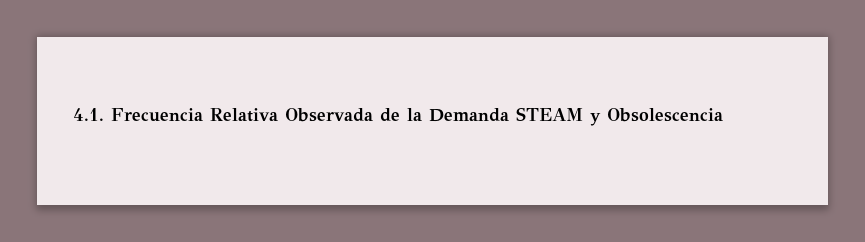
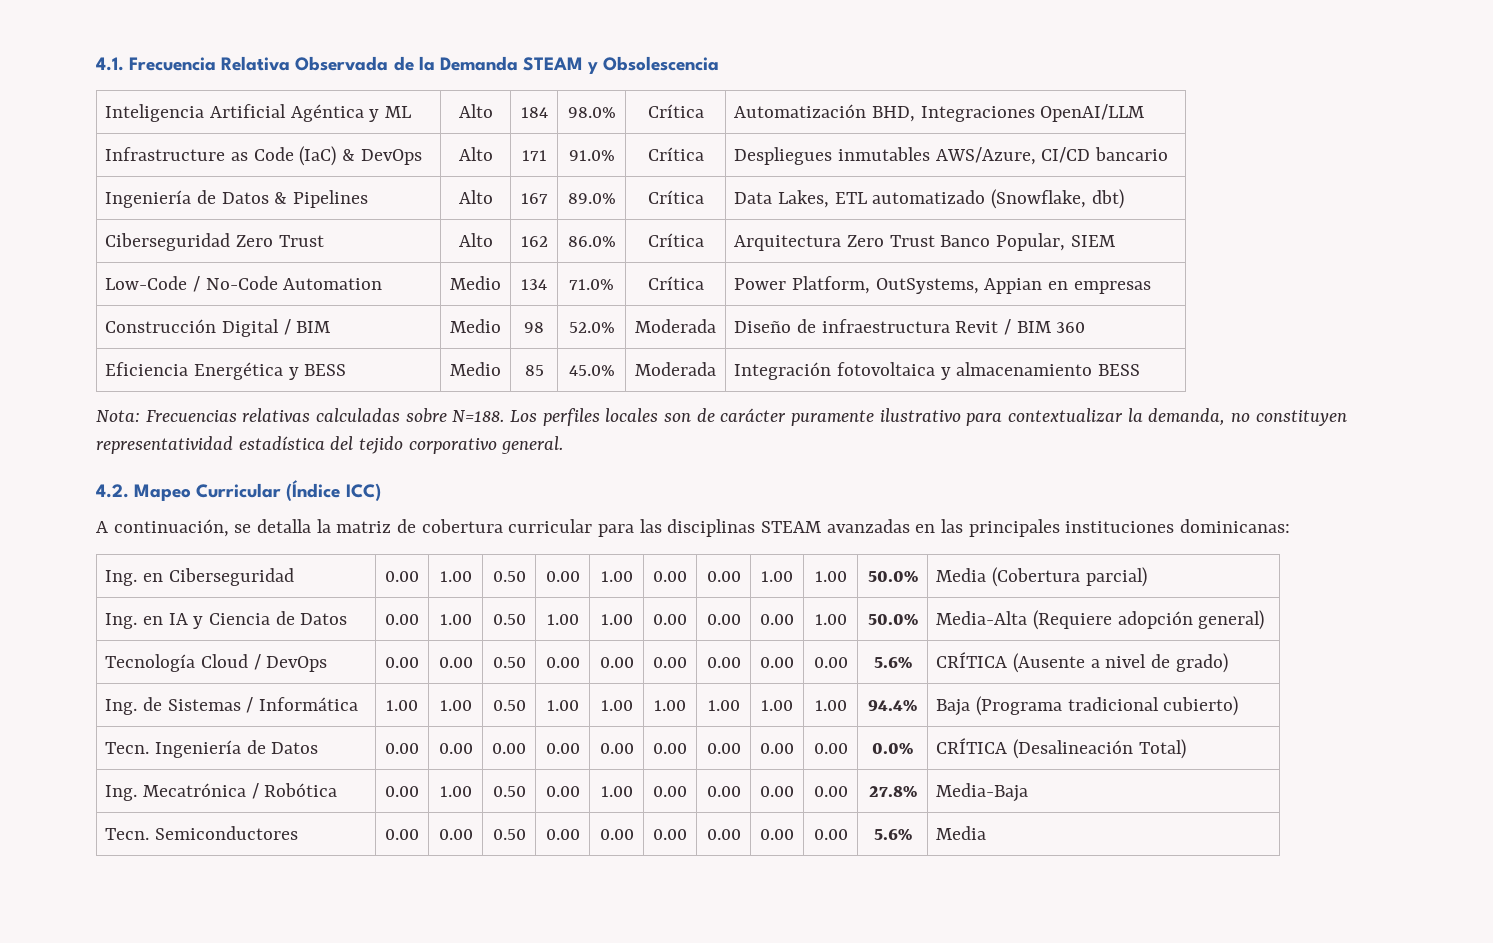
(723, 115) none -> [105,104,411,122] [458,104,493,118] [520,107,548,118] [567,107,616,118] [647,104,704,118] [734,104,1145,122] [105,146,422,166] [458,147,493,161] [521,150,547,161] [568,150,615,161] [647,147,704,161] [734,147,1168,165] [105,190,368,208] [458,190,493,204] [520,193,548,204] [567,193,616,204] [647,190,704,204] [734,189,1124,209] [105,233,324,251] [458,233,493,247] [520,236,548,247] [567,236,616,247] [647,233,704,247] [734,233,1115,251] [105,276,383,292] [450,276,501,290] [521,279,547,290] [569,279,614,290] [647,276,704,290] [734,276,1151,294] [105,319,331,337] [450,319,501,333] [524,322,544,333] [568,322,615,333] [635,319,716,333] [734,319,1086,335] [105,362,347,380] [450,362,501,376] [524,365,544,376] [568,365,615,376] [635,362,716,376] [734,362,1140,380] [96,408,1347,426] [96,436,564,454] [96,480,381,501] [96,519,1291,537] [105,568,294,586] [385,571,419,582] [439,571,472,582] [492,571,526,582] [545,571,580,582] [600,571,633,582] [653,571,687,582] [706,571,741,582] [761,571,793,582] [814,571,847,582] [867,571,918,582] [936,567,1147,587] [105,611,348,629] [385,614,419,625] [439,614,472,625] [492,614,526,625] [546,614,579,625] [600,614,633,625] [653,614,687,625] [706,614,741,625] [760,614,794,625] [814,614,847,625] [867,614,918,625] [936,610,1265,630] [105,654,328,672] [385,657,419,668] [438,657,473,668] [492,657,526,668] [545,657,580,668] [599,657,634,668] [653,657,687,668] [706,657,741,668] [760,657,794,668] [813,657,848,668] [873,657,912,668] [936,652,1228,673] [105,697,358,715] [386,700,418,711] [439,700,472,711] [492,700,526,711] [546,700,579,711] [600,700,633,711] [654,700,686,711] [707,700,740,711] [761,700,793,711] [814,700,847,711] [868,700,917,711] [936,696,1239,716] [105,740,319,758] [385,743,419,754] [438,743,473,754] [492,743,526,754] [545,743,580,754] [599,743,634,754] [653,743,687,754] [706,743,741,754] [760,743,794,754] [813,743,848,754] [872,743,913,754] [936,738,1186,759] [105,783,338,801] [385,786,419,797] [439,786,472,797] [492,786,526,797] [545,786,580,797] [600,786,633,797] [653,786,687,797] [706,786,741,797] [760,786,794,797] [813,786,848,797] [868,786,917,797] [936,783,1029,802] [105,826,298,840] [385,829,419,840] [438,829,473,840] [492,829,526,840] [545,829,580,840] [599,829,634,840] [653,829,687,840] [706,829,741,840] [760,829,794,840] [813,829,848,840] [873,829,912,840] [936,826,987,840] // Inteligencia Artificial Agéntica y ML | Alto | 184 | 98.0% | Crítica | Automatización BHD, Integraciones OpenAI/LLM // Infrastructure as Code (IaC) & DevOps | Alto | 171 | 91.0% | Crítica | Despliegues inmutables AWS/Azure, CI/CD bancario // Ingeniería de Datos & Pipelines | Alto | 167 | 89.0% | Crítica | Data Lakes, ETL automatizado (Snowflake, dbt) // Ciberseguridad Zero Trust | Alto | 162 | 86.0% | Crítica | Arquitectura Zero Trust Banco Popular, SIEM // Low-Code / No-Code Automation | Medio | 134 | 71.0% | Crítica | Power Platform, OutSystems, Appian en empresas // Construcción Digital / BIM | Medio | 98 | 52.0% | Moderada | Diseño de infraestructura Revit / BIM 360 // Eficiencia Energética y BESS | Medio | 85 | 45.0% | Moderada | Integración fotovoltaica y almacenamiento BESS // Nota: Frecuencias relativas calculadas sobre N=188. Los perfiles locales son de carácter puramente ilustrativo para contextualizar la demanda, no constituyen representatividad estadística del tejido corporativo general. // 4.2. Mapeo Curricular (Índice ICC) // A continuación, se detalla la matriz de cobertura curricular para las disciplinas STEAM avanzadas en las principales instituciones dominicanas: // Ing. en Ciberseguridad | 0.00 | 1.00 | 0.50 | 0.00 | 1.00 | 0.00 | 0.00 | 1.00 | 1.00 | 50.0% | Media (Cobertura parcial) // Ing. en IA y Ciencia de Datos | 0.00 | 1.00 | 0.50 | 1.00 | 1.00 | 0.00 | 0.00 | 0.00 | 1.00 | 50.0% | Media-Alta (Requiere adopción general) // Tecnología Cloud / DevOps | 0.00 | 0.00 | 0.50 | 0.00 | 0.00 | 0.00 | 0.00 | 0.00 | 0.00 | 5.6% | CRÍTICA (Ausente a nivel de grado) // Ing. de Sistemas / Informática | 1.00 | 1.00 | 0.50 | 1.00 | 1.00 | 1.00 | 1.00 | 1.00 | 1.00 | 94.4% | Baja (Programa tradicional cubierto) // Tecn. Ingeniería de Datos | 0.00 | 0.00 | 0.00 | 0.00 | 0.00 | 0.00 | 0.00 | 0.00 | 0.00 | 0.0% | CRÍTICA (Desalineación Total) // Ing. Mecatrónica / Robótica | 0.00 | 1.00 | 0.50 | 0.00 | 1.00 | 0.00 | 0.00 | 0.00 | 0.00 | 27.8% | Media-Baja // Tecn. Semiconductores | 0.00 | 0.00 | 0.50 | 0.00 | 0.00 | 0.00 | 0.00 | 0.00 | 0.00 | 5.6% | Media

